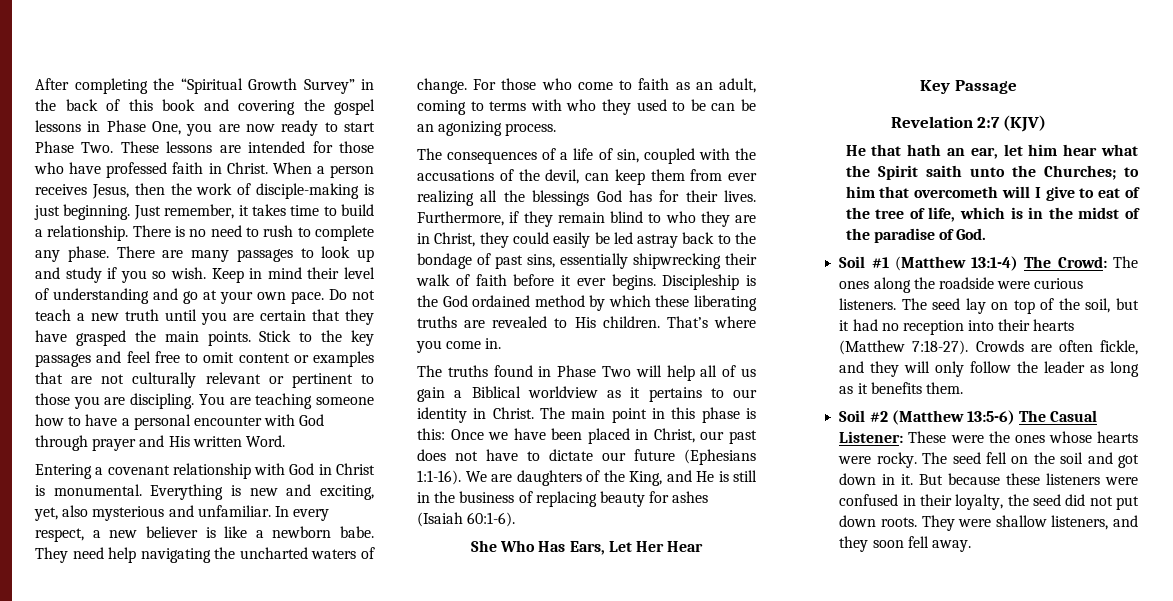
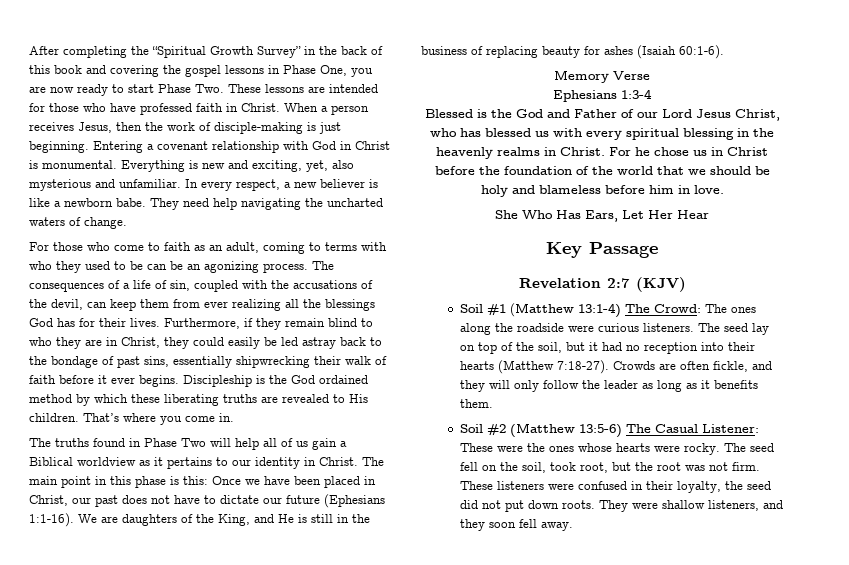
[133,204,374,220] [35,225,374,241] [35,246,374,262] [35,267,375,283] [35,288,375,304] [35,309,374,325] [35,330,374,346] [35,351,374,367] [35,372,374,388] [35,393,375,409] [35,414,325,430] [35,435,285,451] Just remember, it takes time to build a relationship. There is no need to rush to complete any phase. There are many passages to look up and study if you so wish. Keep in mind their level of understanding and go at your own pace. Do not teach a new truth until you are certain that they have grasped the main points. Stick to the key passages and feel free to omit content or examples that are not culturally relevant or pertinent to those you are discipling. You are teaching someone how to have a personal encounter with God through prayer and His written Word. // -> (89, 147) none
(467, 86) none -> (127, 223) //
(557, 129) // -> (308, 268) none
(516, 519) none -> [554,70,650,83] [553,89,652,102] [424,109,780,121] [430,128,774,140] [436,147,768,159] [434,166,770,175] [480,185,724,197] // Memory Verse // Ephesians 1:3-4 // Blessed is the God and Father of our Lord Jesus Christ, who has blessed us with every spiritual blessing in the heavenly realms in Christ. For he chose us in Christ before the foundation of the world that we should be holy and blameless before him in love.
[845,144,1138,159] [845,165,1139,180] [845,186,1140,201] [845,207,1140,222] [845,228,987,243] // He that hath an ear, let him hear what the Spirit saith unto the Churches; to him that overcometh will I give to eat of the tree of life, which is in the midst of the paradise of God. -> (686, 284) none
[1060,452,1139,468] [839,473,1041,485] soil and got down in it. But because these -> [521,462,760,473] [459,481,493,490] soil, took root, but the root was not firm. These

